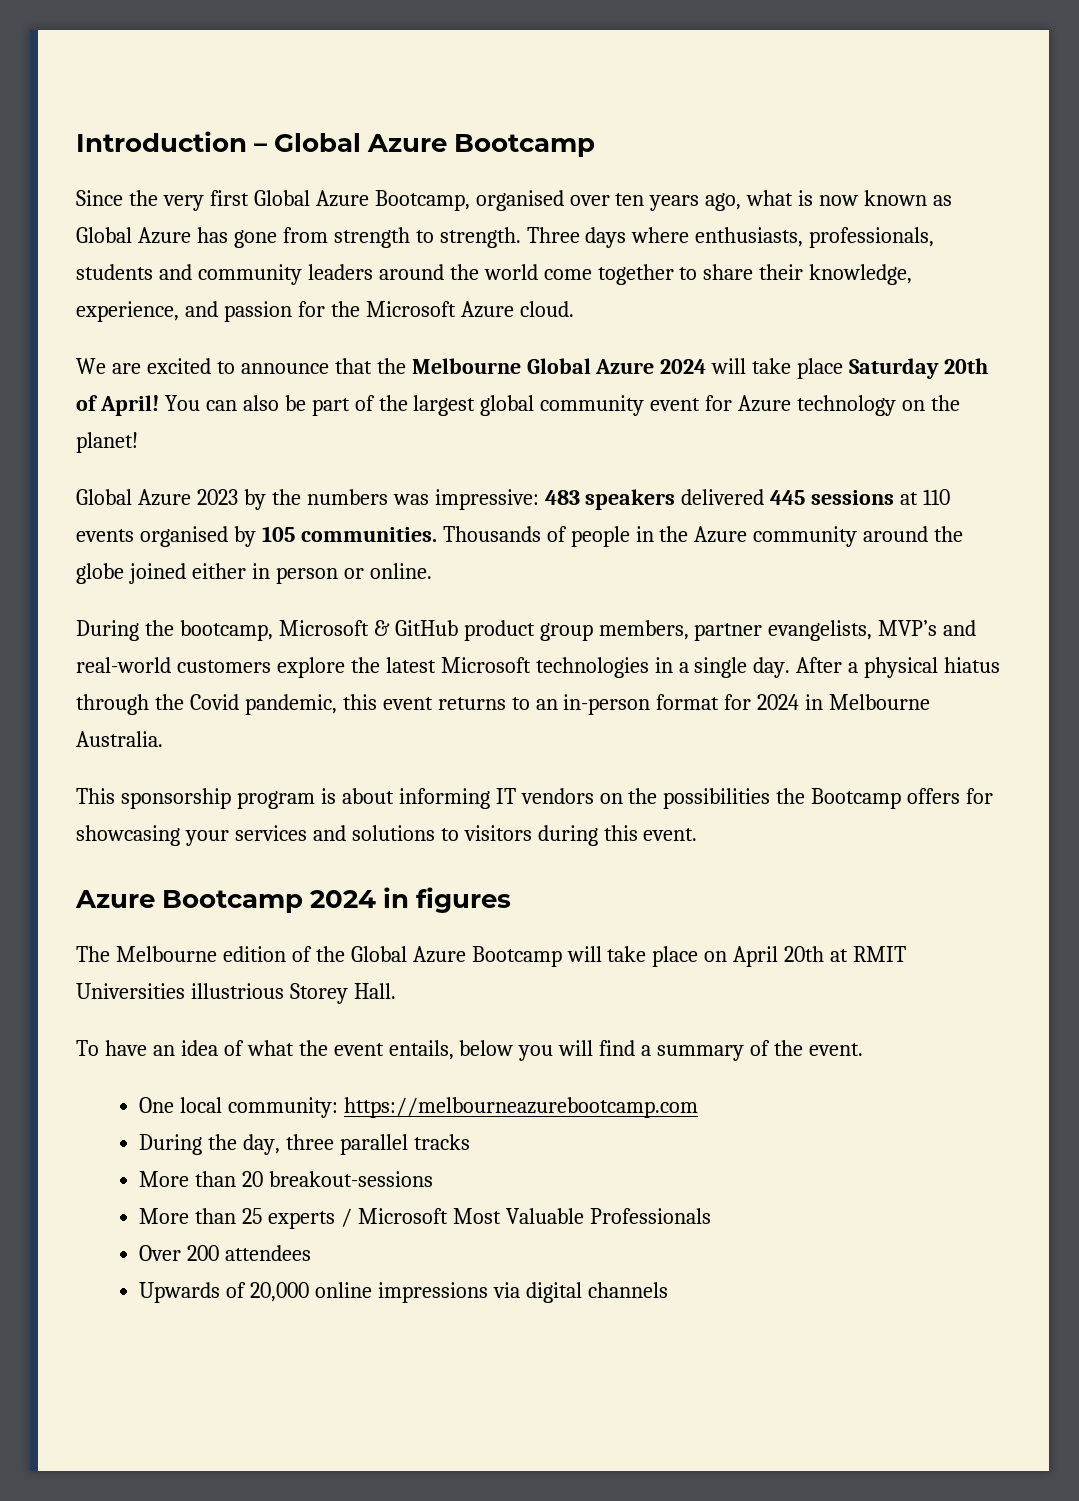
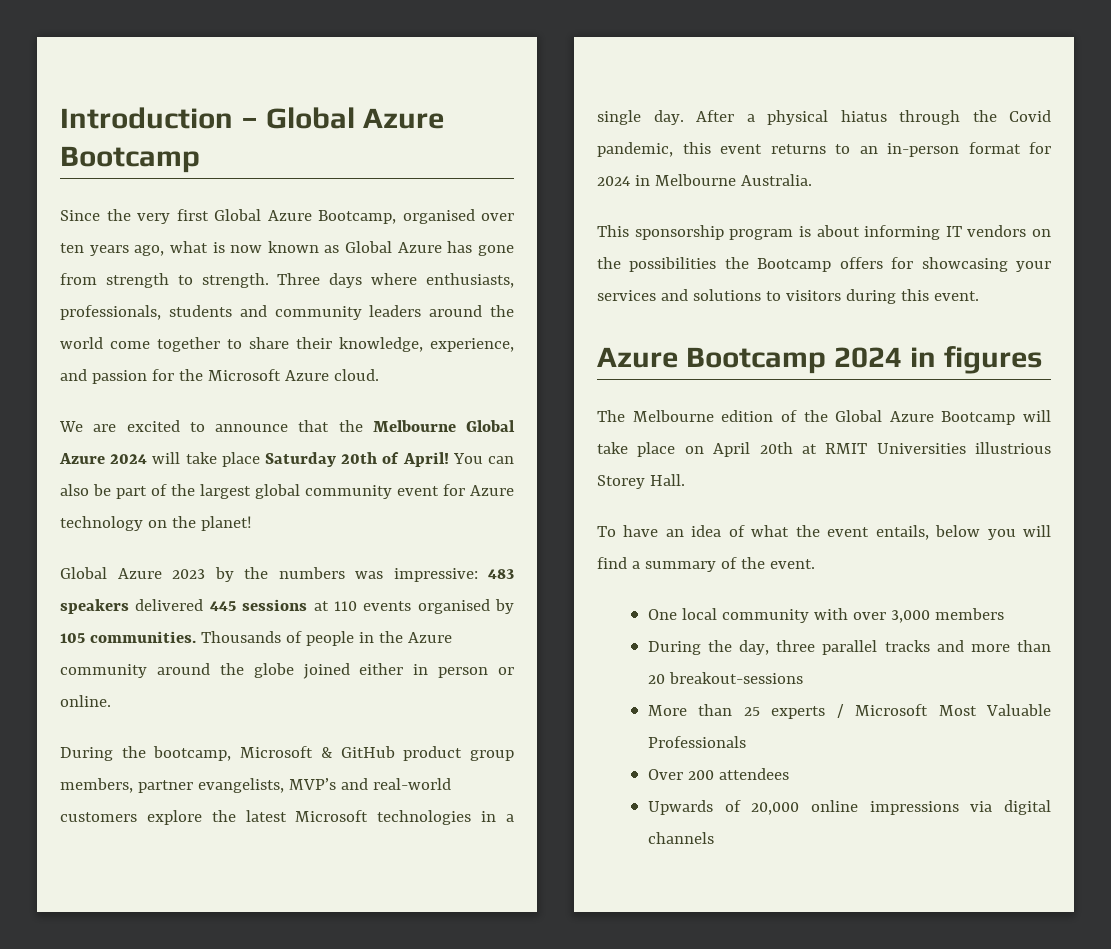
[228,1097,699,1118] community: https://melbourneazurebootcamp.com -> [721,608,1004,623] community with over 3,000 members
[139,1171,190,1187] // More -> [936,640,1010,652] and more

